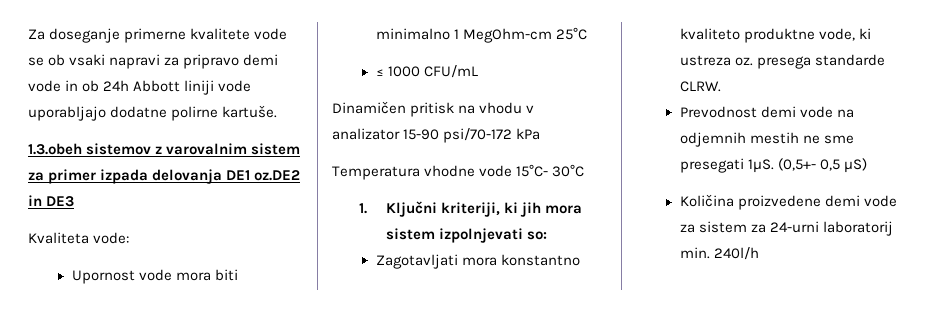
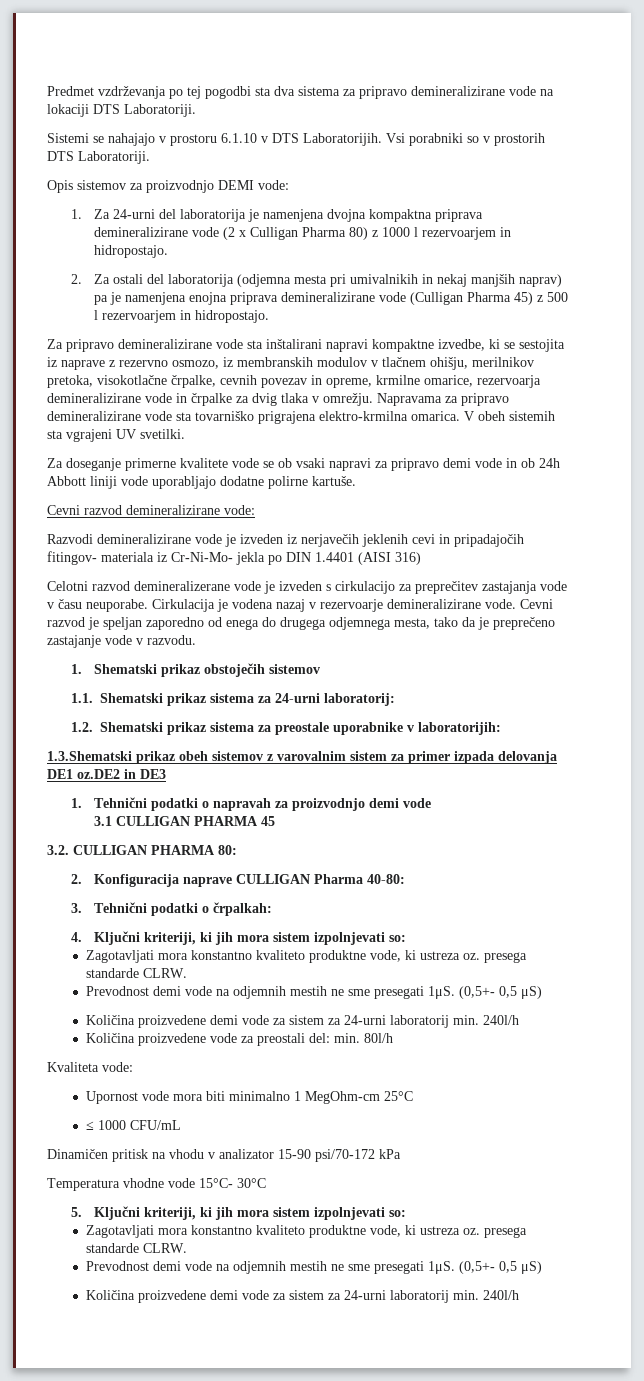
(28, 34) none -> [47,86,554,99] [47,104,196,117] [47,133,545,146] [47,151,150,164] [47,180,289,193] [70,209,484,222] [94,227,512,240] [94,245,169,258] [70,274,563,287] [94,292,569,305] [94,310,270,323] [47,339,565,352] [47,357,534,370] [47,375,541,388] [47,393,509,406] [47,411,555,424] [47,429,185,442] Predmet vzdrževanja po tej pogodbi sta dva sistema za pripravo demineralizirane vode na lokaciji DTS Laboratoriji. // Sistemi se nahajajo v prostoru 6.1.10 v DTS Laboratorijih. Vsi porabniki so v prostorih DTS Laboratoriji. // Opis sistemov za proizvodnjo DEMI vode: // 1. Za 24-urni del laboratorija je namenjena dvojna kompaktna priprava demineralizirane vode (2 x Culligan Pharma 80) z 1000 l rezervoarjem in hidropostajo. // 2. Za ostali del laboratorija (odjemna mesta pri umivalnikih in nekaj manjših naprav) pa je namenjena enojna priprava demineralizirane vode (Culligan Pharma 45) z 500 l rezervoarjem in hidropostajo. // Za pripravo demineralizirane vode sta inštalirani napravi kompaktne izvedbe, ki se sestojita iz naprave z rezervno osmozo, iz membranskih modulov v tlačnem ohišju, merilnikov pretoka, visokotlačne črpalke, cevnih povezav in opreme, krmilne omarice, rezervoarja demineralizirane vode in črpalke za dvig tlaka v omrežju. Napravama za pripravo demineralizirane vode sta tovarniško prigrajena elektro-krmilna omarica. V obeh sistemih sta vgrajeni UV svetilki. //
[28,143,82,155] 1.3.obeh -> [47,505,255,515] [47,534,524,547] [47,551,421,565] [47,581,567,594] [47,599,553,612] [47,617,555,630] [47,635,196,648] [70,663,321,677] [70,693,395,706] [70,722,501,735] [47,751,208,764] Cevni razvod demineralizirane vode: // Razvodi demineralizirane vode je izveden iz nerjavečih jeklenih cevi in pripadajočih fitingov- materiala iz Cr-Ni-Mo- jekla po DIN 1.4401 (AISI 316) // Celotni razvod demineralizerane vode je izveden s cirkulacijo za preprečitev zastajanja vode v času neuporabe. Cirkulacija je vodena nazaj v rezervoarje demineralizirane vode. Cevni razvod je speljan zaporedno od enega do drugega odjemnega mesta, tako da je preprečeno zastajanje vode v razvodu. // 1. Shematski prikaz obstoječih sistemov // 1.1. Shematski prikaz sistema za 24-urni laboratorij: // 1.2. Shematski prikaz sistema za preostale uporabnike v laboratorijih: // 1.3.Shematski prikaz obeh
(75, 201) none -> [70,797,432,811] [94,816,276,826] [47,845,237,855] [70,874,406,887] [70,902,273,916] [70,931,407,945] [86,950,528,963] [86,968,188,978] [86,986,543,999] [86,1015,520,1028] [86,1033,394,1046] // 1. Tehnični podatki o napravah za proizvodnjo demi vode // 3.1 CULLIGAN PHARMA 45 // 3.2. CULLIGAN PHARMA 80: // 2. Konfiguracija naprave CULLIGAN Pharma 40-80: // 3. Tehnični podatki o črpalkah: // 4. Ključni kriteriji, ki jih mora sistem izpolnjevati so: // Zagotavljati mora konstantno kvaliteto produktne vode, ki ustreza oz. presega standarde CLRW. // Prevodnost demi vode na odjemnih mestih ne sme presegati 1μS. (0,5+- 0,5 μS) // Količina proizvedene demi vode za sistem za 24-urni laboratorij min. 240l/h // Količina proizvedene vode za preostali del: min. 80l/h
[359,203,368,214] 1. -> [70,1207,82,1217] 5.

